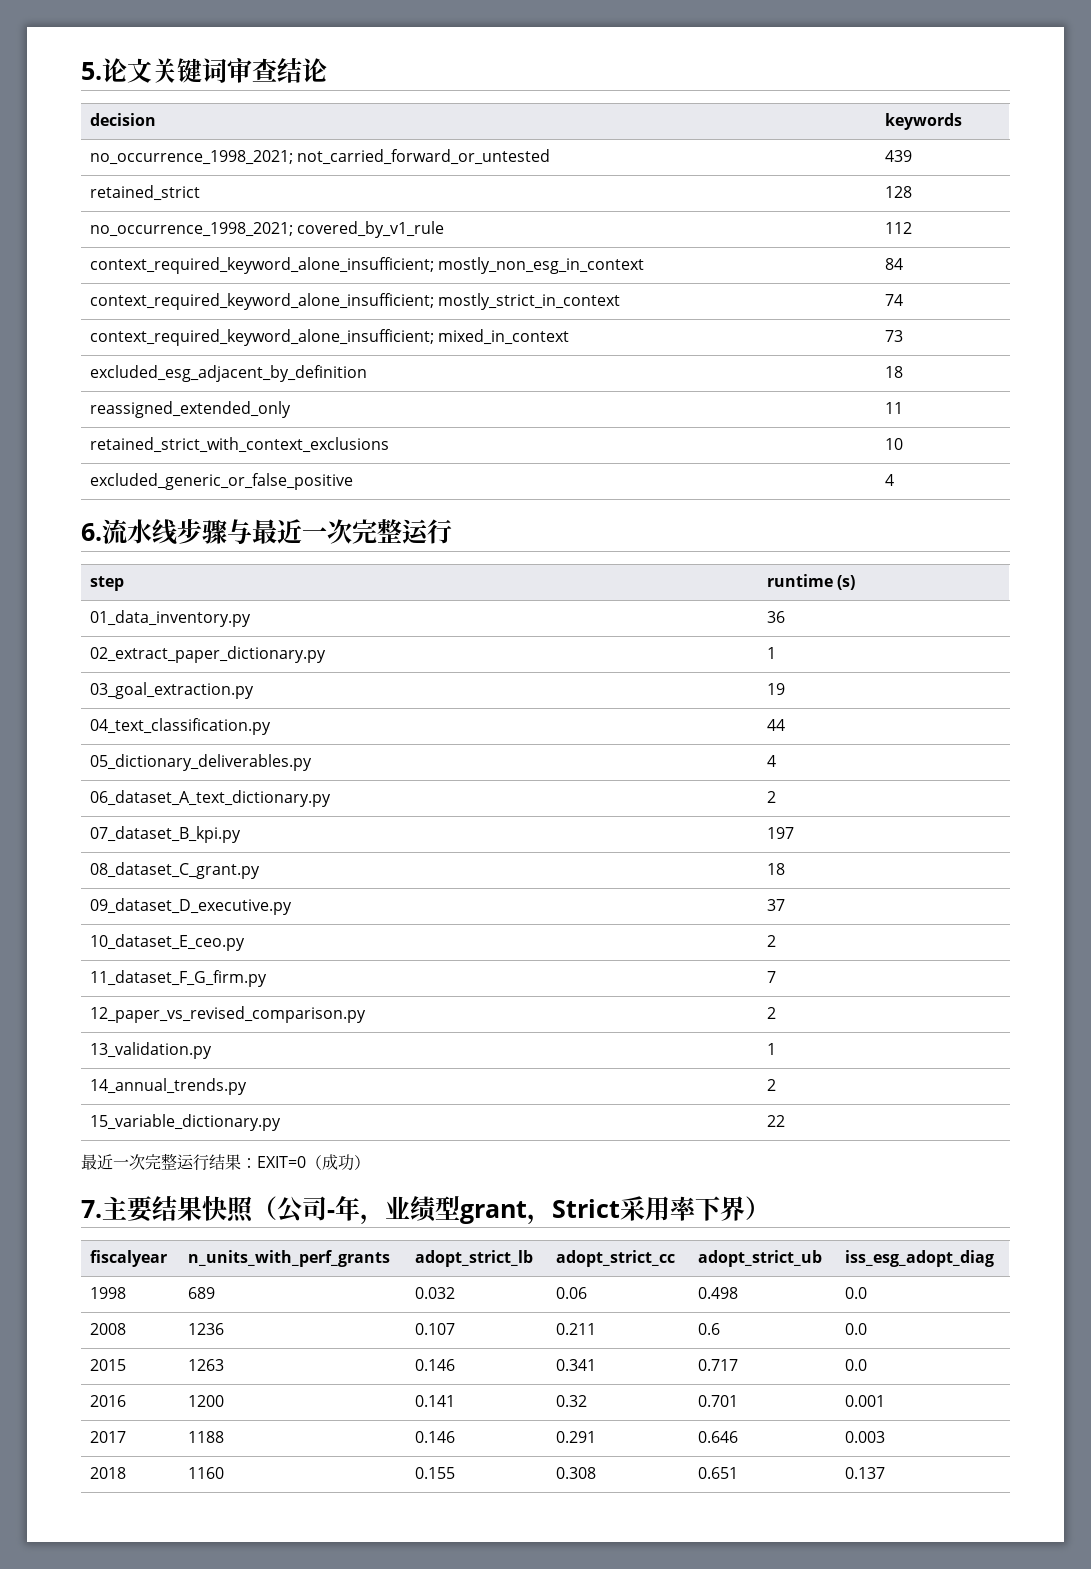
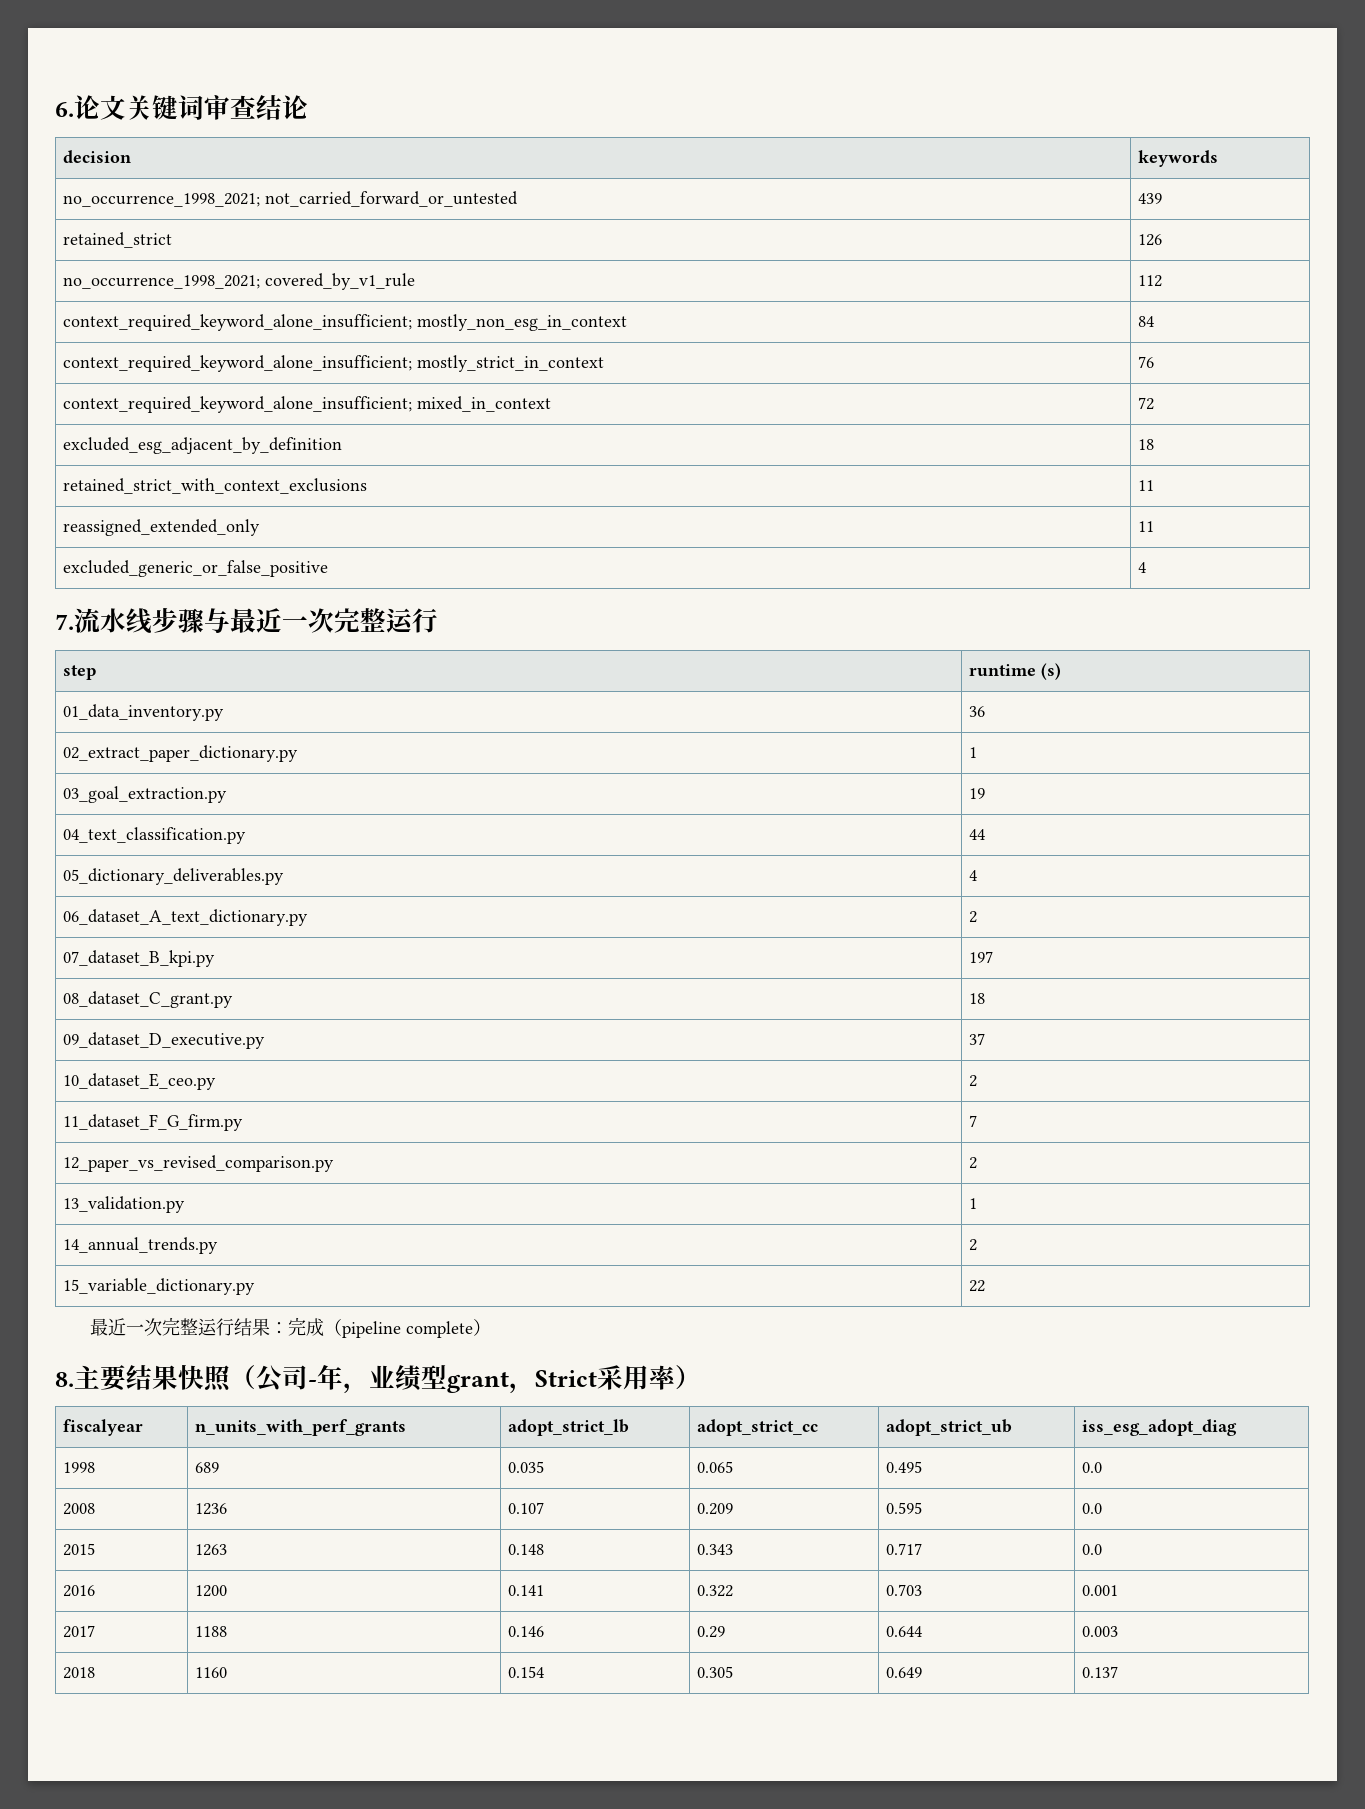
[81,62,102,80] 5. -> [55,102,74,117] 6.
[884,186,912,198] 128 -> [1137,234,1162,246] 126
[884,294,903,306] 74 -> [1137,356,1154,368] 76
[884,330,903,342] 73 -> [1137,397,1154,410] 72
(903, 372) none -> [62,478,367,494] [1137,480,1154,491] // retained_strict_with_context_exclusions | 11
[89,437,389,453] [884,438,903,450] // retained_strict_with_context_exclusions | 10 -> (1154, 526) none
[81,523,102,541] 6. -> [55,614,74,630] 7.
[257,1154,370,1171] [81,1200,102,1218] EXIT=0（成功） // 7. -> [287,1317,491,1338] [55,1372,74,1387] 完成（pipeline complete） // 8.
[695,1196,745,1221] 下界 -> (675, 1377) none
[414,1287,455,1299] [555,1287,587,1299] [697,1287,738,1299] 0.032 | 0.06 | 0.498 -> [507,1461,544,1473] [696,1461,733,1473] [885,1461,922,1473] 0.035 | 0.065 | 0.495
[555,1323,596,1335] [697,1323,720,1335] 0.211 | 0.6 -> [696,1503,733,1515] [885,1502,922,1514] 0.209 | 0.595
[414,1359,455,1371] [555,1359,596,1371] 0.146 | 0.341 -> [507,1544,544,1555] [696,1544,733,1555] 0.148 | 0.343
[555,1395,587,1407] [697,1395,738,1407] 0.32 | 0.701 -> [696,1585,733,1597] [885,1584,922,1596] 0.322 | 0.703
[555,1431,596,1443] [697,1431,738,1443] 0.291 | 0.646 -> [696,1626,725,1638] [885,1626,922,1637] 0.29 | 0.644
[414,1467,455,1479] [555,1467,596,1479] [697,1467,738,1479] 0.155 | 0.308 | 0.651 -> [507,1666,544,1678] [696,1666,733,1678] [885,1667,922,1678] 0.154 | 0.305 | 0.649

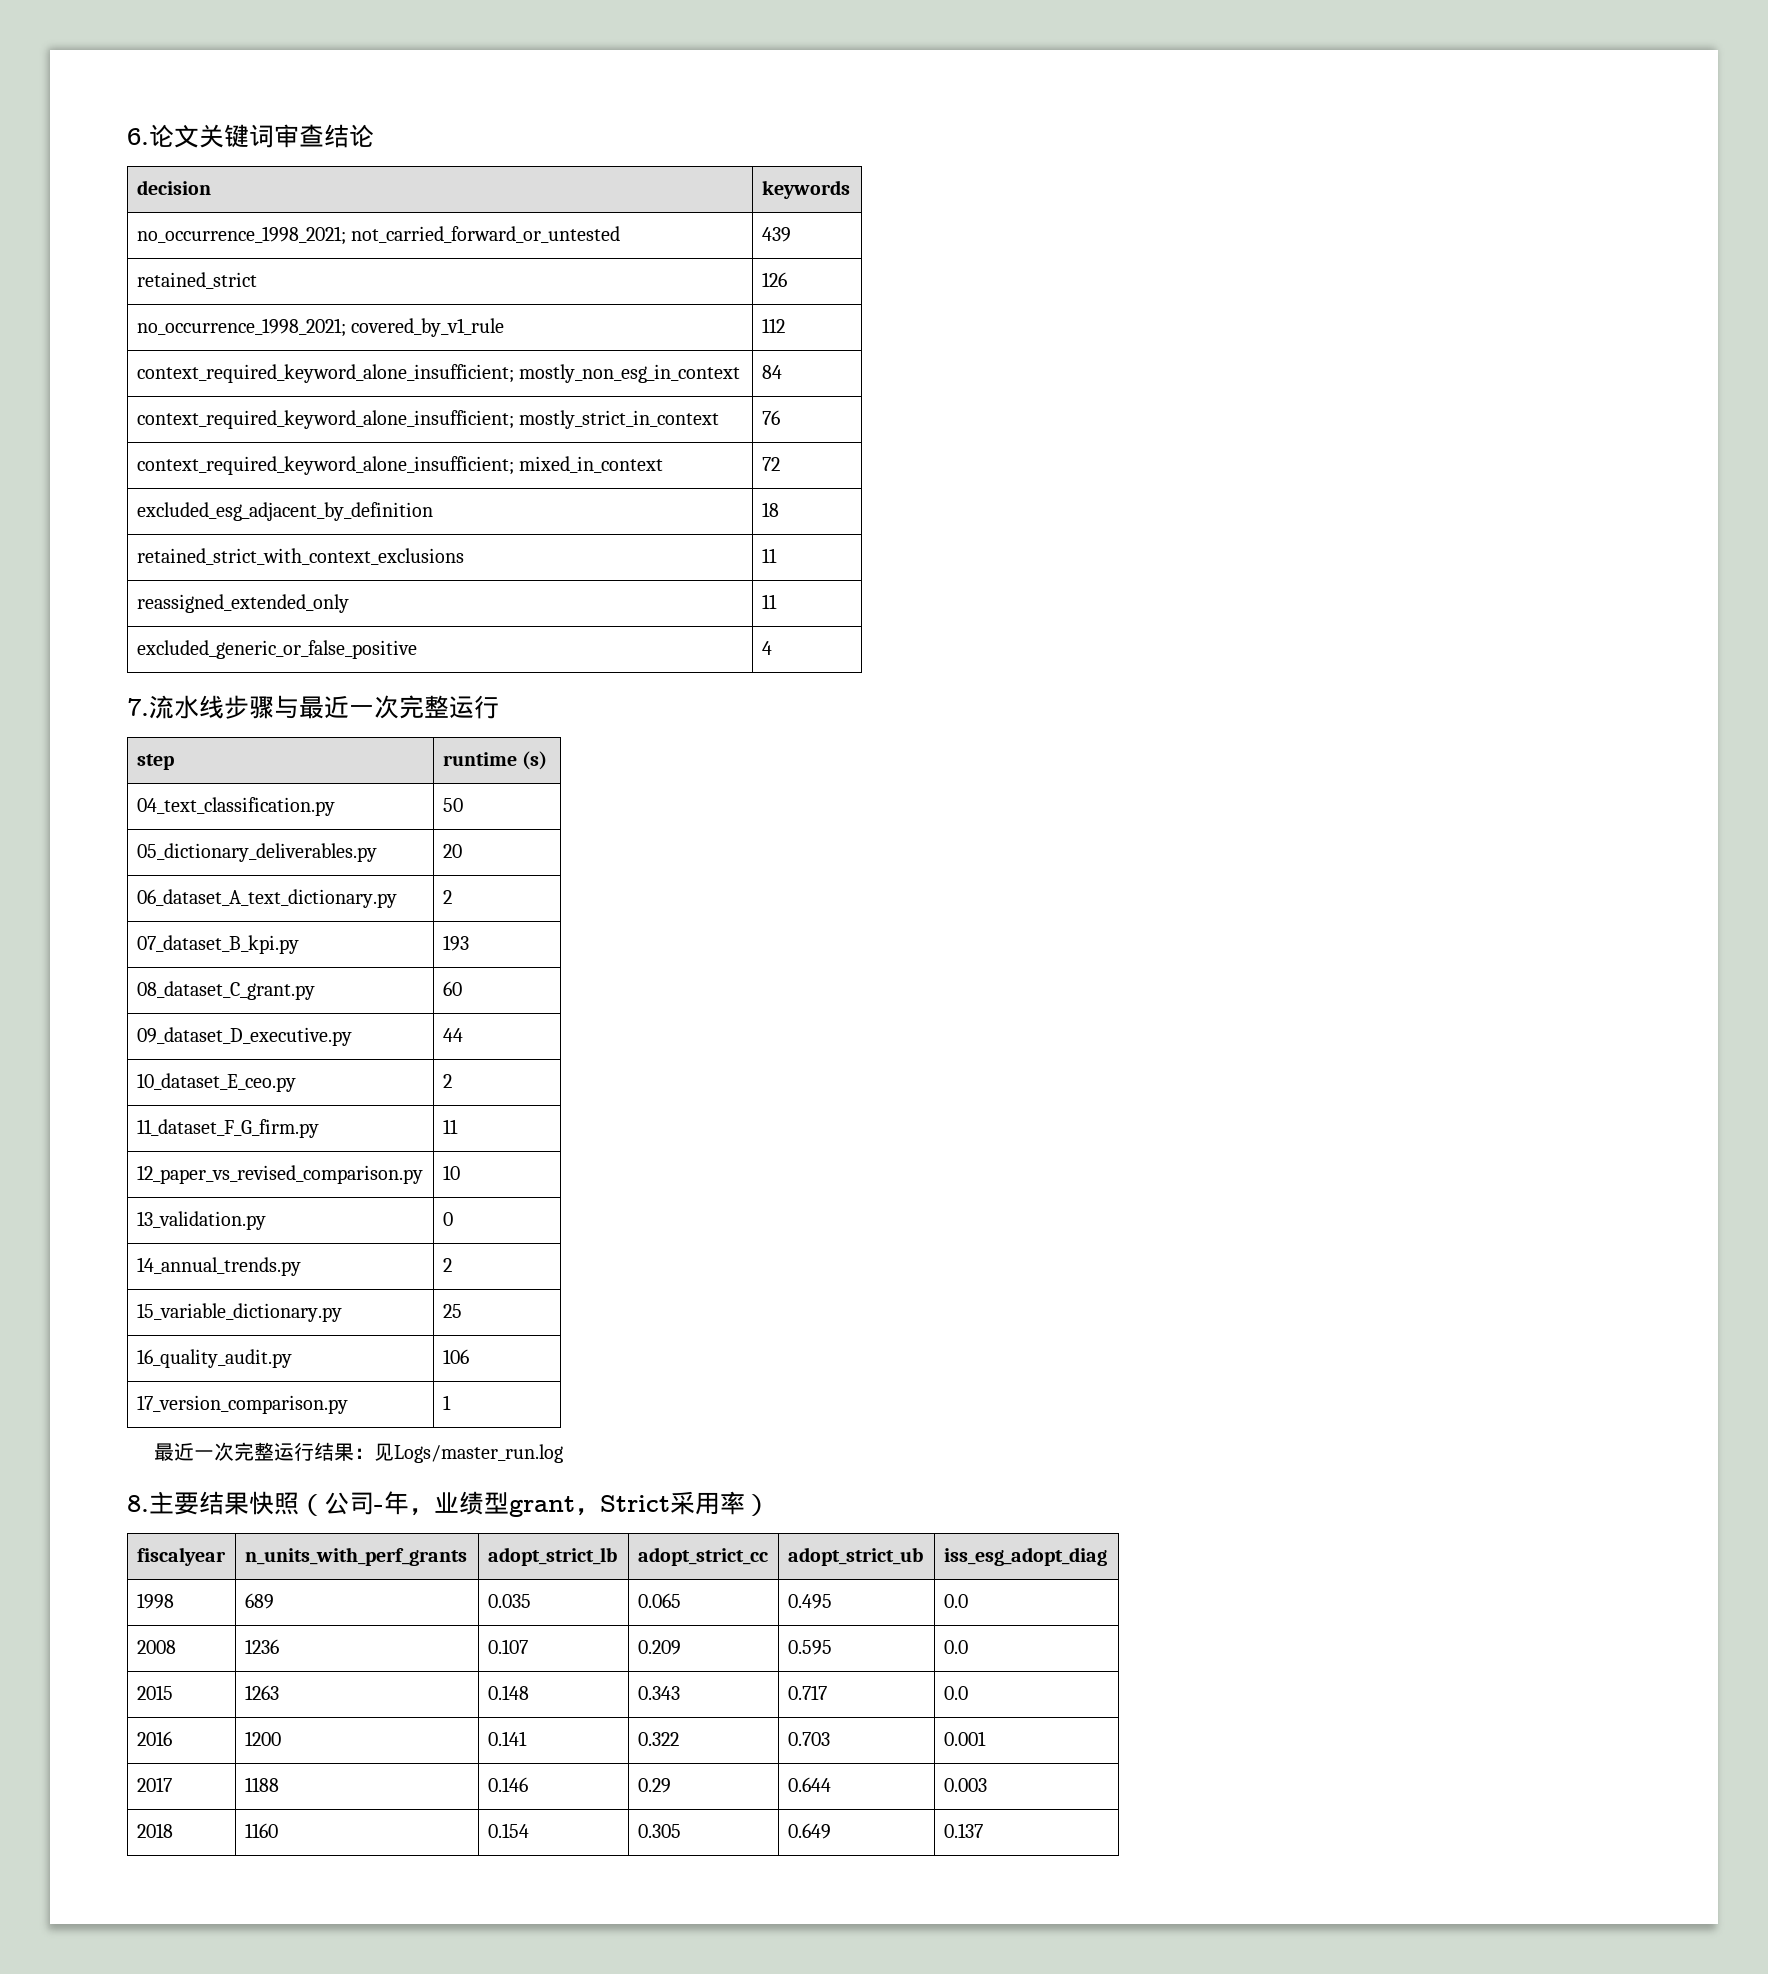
[62,704,224,721] [968,706,985,717] [62,745,298,762] [968,747,977,758] [62,786,227,803] [968,788,985,799] // 01_data_inventory.py | 36 // 02_extract_paper_dictionary.py | 1 // 03_goal_extraction.py | 19 -> (548, 760) none
[968,829,985,840] 44 -> [442,798,463,812] 50
[968,870,977,881] 4 -> [442,844,462,858] 20
[968,951,993,963] 197 -> [442,935,469,951] 193
[968,993,985,1004] 18 -> [442,981,462,996] 60
[968,1033,985,1045] 37 -> [442,1028,463,1042] 44
[968,1115,977,1127] 7 -> [442,1119,458,1134] 11
[968,1157,977,1169] 2 -> [442,1165,460,1180] 10
[968,1198,977,1209] 1 -> [442,1212,453,1226] 0
[968,1280,985,1292] 22 -> [442,1304,462,1318] [136,1349,292,1368] [442,1349,469,1364] [136,1395,348,1414] [442,1395,451,1410] 25 // 16_quality_audit.py | 106 // 17_version_comparison.py | 1
[287,1317,491,1338] 完成（pipeline complete） -> [373,1443,563,1463] 见Logs/master_run.log

